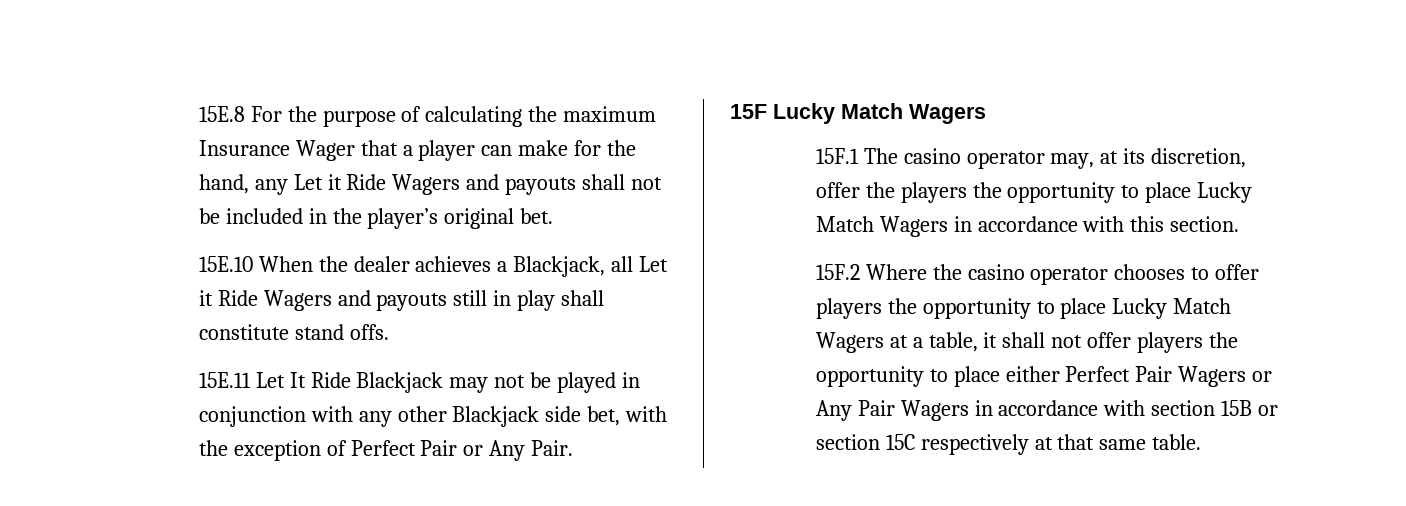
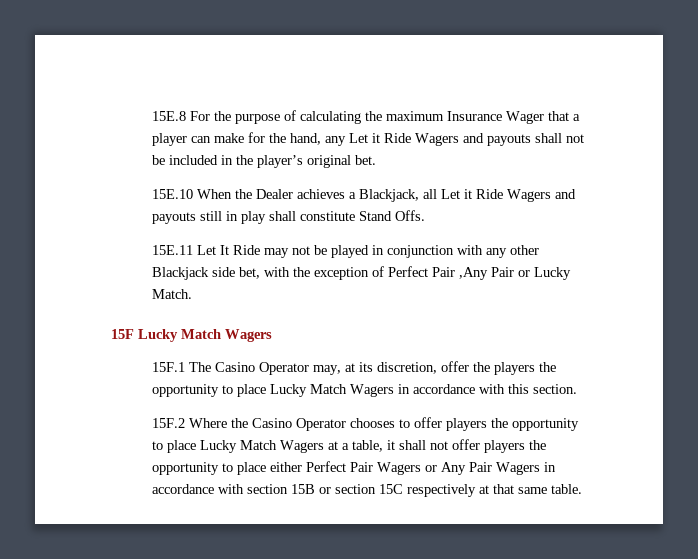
[353,256,410,272] dealer -> [255,189,293,199] Dealer
[294,324,389,340] stand offs. -> [358,210,425,221] Stand Offs.
[356,372,444,393] Blackjack -> (260, 250) none
[463,440,574,461] or Any Pair. -> [458,267,571,280] [151,289,192,299] ,Any Pair or Lucky Match.
[903,148,1045,169] casino operator -> [214,362,309,375] Casino Operator
[967,264,1109,285] casino operator -> [251,418,346,431] Casino Operator

